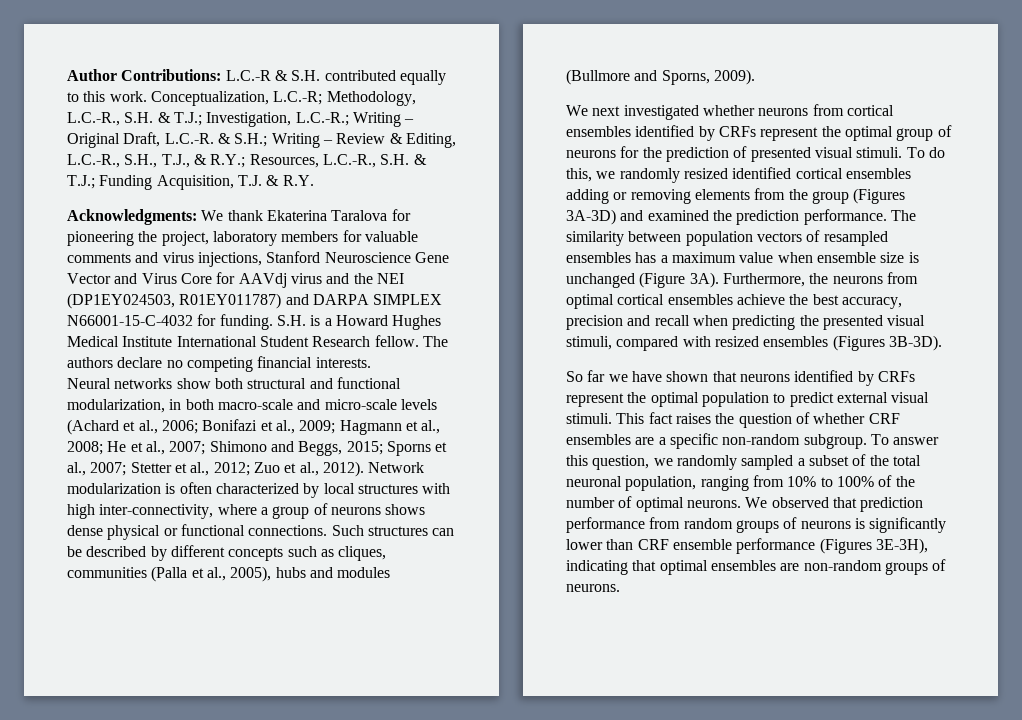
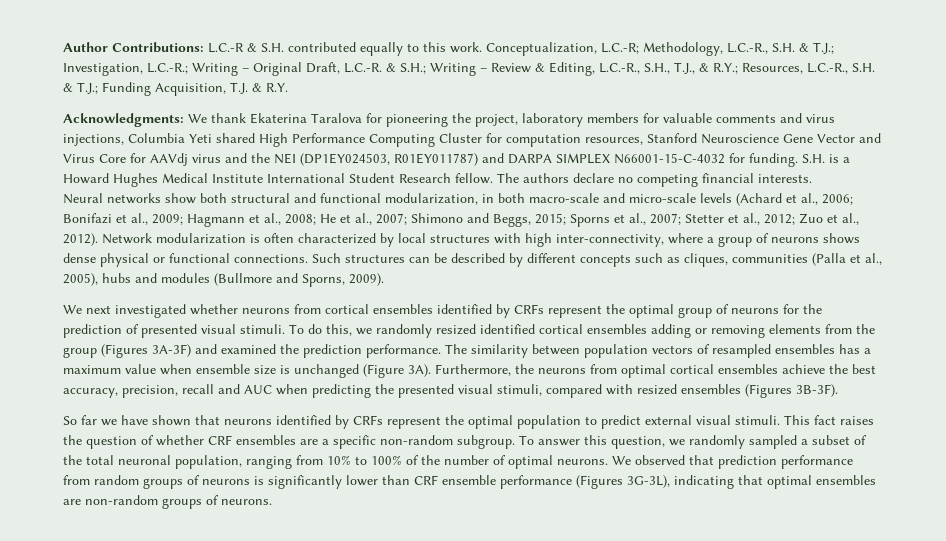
(262, 259) none -> [128,133,643,147] Columbia Yeti shared High Performance Computing Cluster for computation resources,
[566,209,616,225] 3A-3D) -> [152,344,191,357] 3A-3F)
[566,315,690,330] precision and recall -> [122,384,272,398] precision, recall and AUC
[888,335,942,351] 3B-3D). -> [796,384,838,397] 3B-3F).
[875,538,928,554] 3E-3H), -> [627,475,670,488] 3G-3L),

